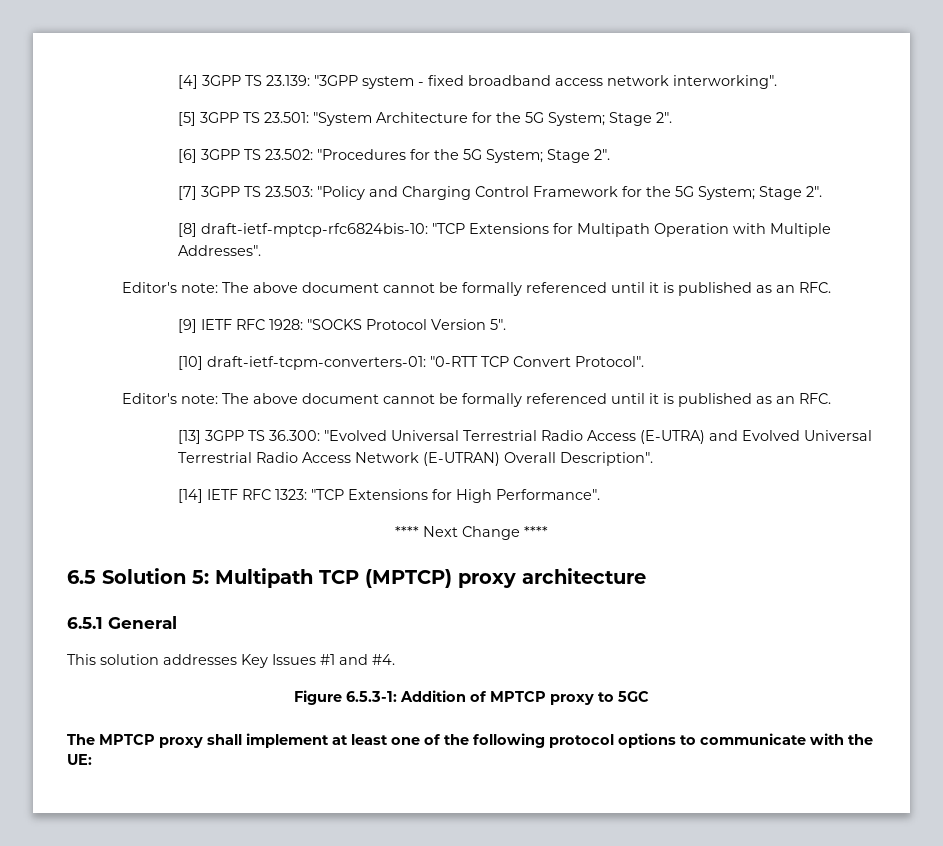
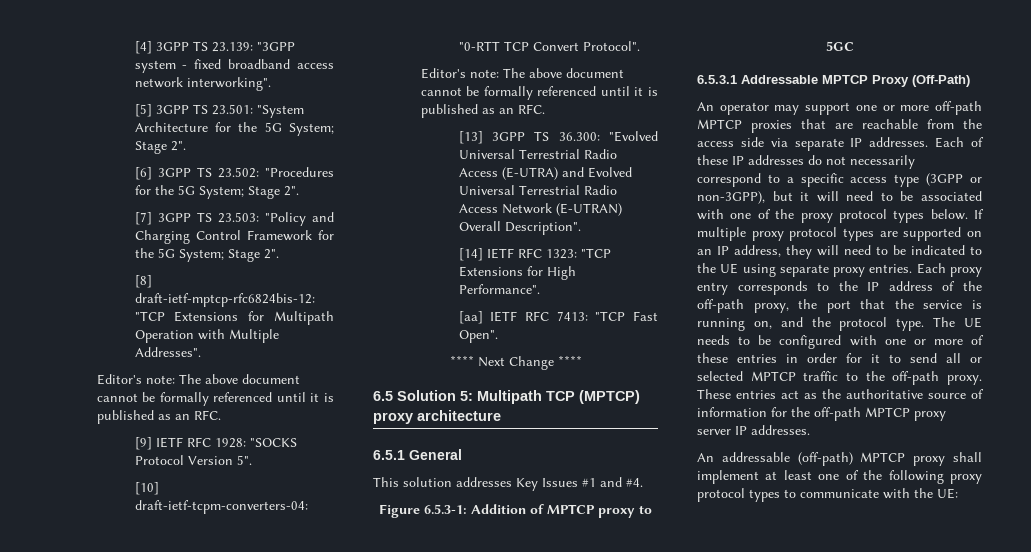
[200,223,428,237] draft-ietf-mptcp-rfc6824bis-10: -> [134,293,315,307] draft-ietf-mptcp-rfc6824bis-12:
[206,356,426,370] draft-ietf-tcpm-converters-01: -> [134,500,308,514] draft-ietf-tcpm-converters-04:
(600, 494) none -> [458,311,658,324] [458,330,498,343] // [aa] IETF RFC 7413: "TCP Fast Open".
[67,734,95,745] The -> [697,75,970,87] [697,101,982,115] [697,119,982,133] [697,137,984,151] [697,155,915,169] [697,173,982,187] [697,191,982,204] [697,209,984,223] [697,227,982,241] [697,245,982,259] [697,263,982,277] [697,281,982,295] [697,299,982,313] [697,317,982,331] [697,335,984,349] [697,353,982,363] [697,371,982,385] [697,389,984,399] [697,407,946,421] [697,425,810,435] [697,452,853,466] 6.5.3.1 Addressable MPTCP Proxy (Off-Path) // An operator may support one or more off-path MPTCP proxies that are reachable from the access side via separate IP addresses. Each of these IP addresses do not necessarily correspond to a specific access type (3GPP or non-3GPP), but it will need to be associated with one of the proxy protocol types below. If multiple proxy protocol types are supported on an IP address, they will need to be indicated to the UE using separate proxy entries. Each proxy entry corresponds to the IP address of the off-path proxy, the port that the service is running on, and the protocol type. The UE needs to be configured with one or more of these entries in order for it to send all or selected MPTCP traffic to the off-path proxy. These entries act as the authoritative source of information for the off-path MPTCP proxy server IP addresses. // An addressable (off-path)
[549,733,676,748] protocol options -> [950,474,982,484] [697,488,780,502] proxy protocol types

